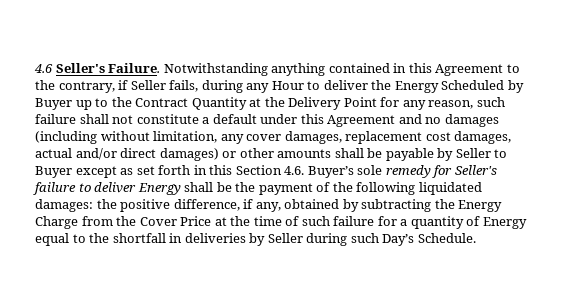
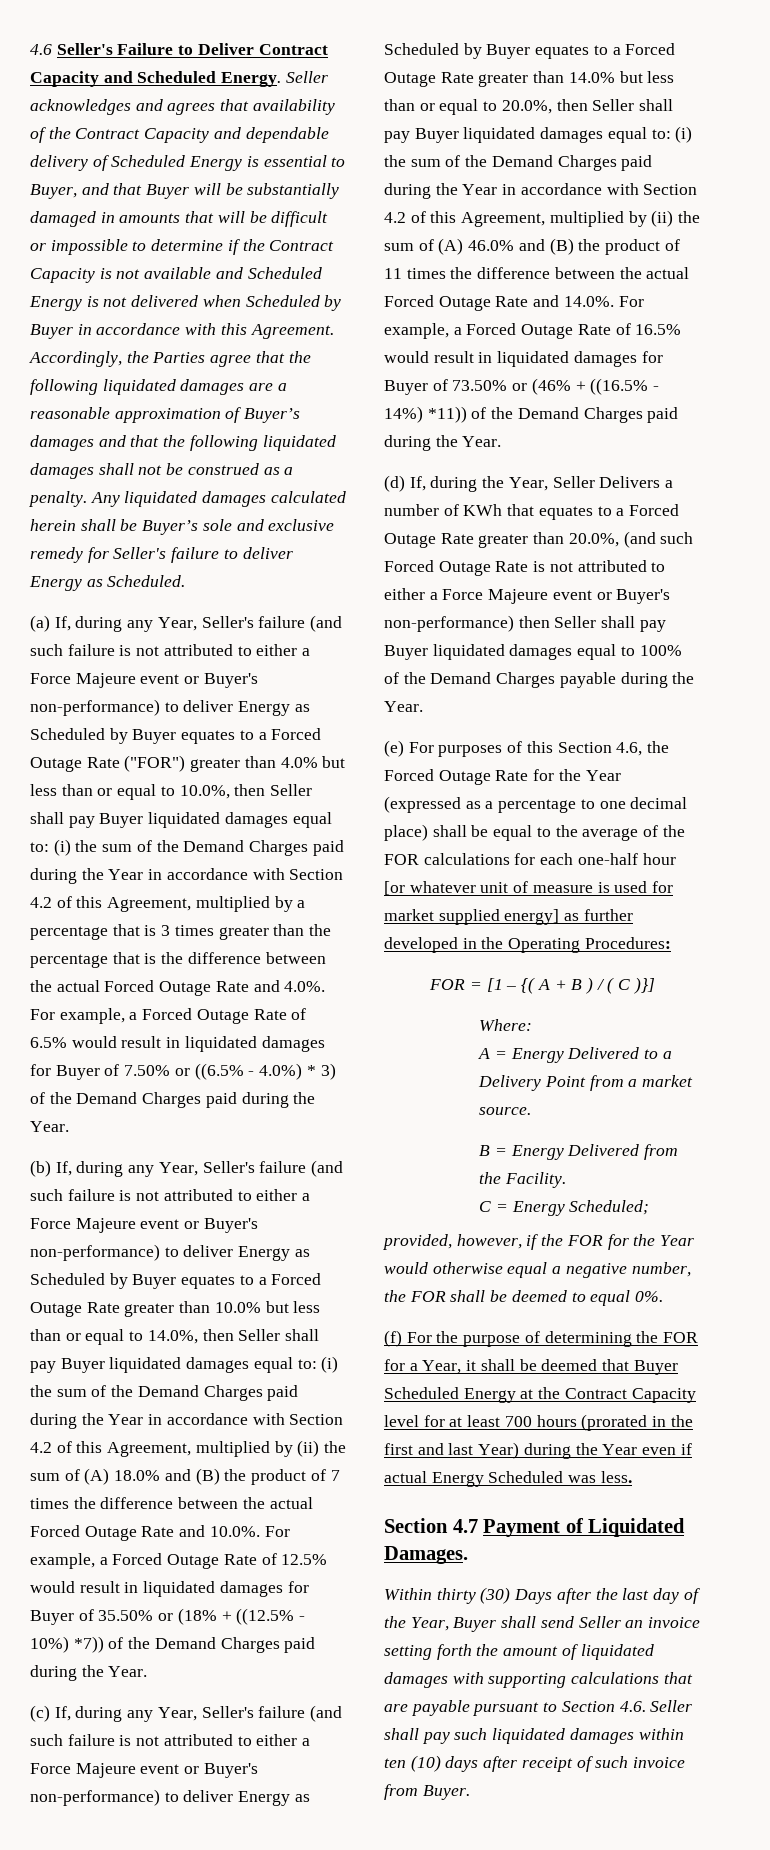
[108,63,520,76] [35,80,524,93] [35,97,505,110] [35,114,499,127] [35,131,512,144] [35,148,508,161] [35,165,383,178] Failure. Notwithstanding anything contained in this Agreement to the contrary, if Seller fails, during any Hour to deliver the Energy Scheduled by Buyer up to the Contract Quantity at the Delivery Point for any reason, such failure shall not constitute a default under this Agreement and no damages (including without limitation, any cover damages, replacement cost damages, actual and/or direct damages) or other amounts shall be payable by Seller to Buyer except as set forth in this Section 4.6. Buyer’s sole -> [117,43,328,55] [30,71,328,87] [30,99,335,115] [30,127,329,143] [30,155,346,171] [30,183,340,199] [30,211,329,227] [30,239,335,255] [30,267,322,283] [29,295,342,311] [30,323,334,339] [29,351,311,367] [30,379,287,395] [30,407,301,423] [30,435,336,451] [30,463,294,479] [28,491,346,507] [30,519,335,535] Failure to Deliver Contract Capacity and Scheduled Energy. Seller acknowledges and agrees that availability of the Contract Capacity and dependable delivery of Scheduled Energy is essential to Buyer, and that Buyer will be substantially damaged in amounts that will be difficult or impossible to determine if the Contract Capacity is not available and Scheduled Energy is not delivered when Scheduled by Buyer in accordance with this Agreement. Accordingly, the Parties agree that the following liquidated damages are a reasonable approximation of Buyer’s damages and that the following liquidated damages shall not be construed as a penalty. Any liquidated damages calculated herein shall be Buyer’s sole and exclusive
[184,182,482,195] [35,199,503,212] [35,216,527,229] [35,233,476,246] shall be the payment of the following liquidated damages: the positive difference, if any, obtained by subtracting the Energy Charge from the Cover Price at the time of such failure for a quantity of Energy equal to the shortfall in deliveries by Seller during such Day’s Schedule. -> [86,575,186,587] [30,615,343,632] [30,644,311,656] [30,673,258,688] [30,699,310,716] [30,728,322,744] [30,755,346,772] [30,784,313,800] [30,812,332,828] [30,839,344,856] [30,868,344,884] [30,896,306,912] [30,924,332,940] [30,952,326,968] [30,980,326,996] [30,1008,307,1024] [30,1036,325,1052] [30,1063,336,1080] [30,1092,316,1108] [30,1121,69,1132] [30,1160,344,1177] [30,1189,311,1201] [30,1218,258,1233] [30,1244,310,1261] [30,1273,322,1289] [30,1301,321,1317] [30,1329,320,1345] [30,1356,339,1373] [30,1385,299,1401] [30,1413,344,1429] [30,1440,347,1457] [30,1468,340,1485] [30,1497,313,1509] [30,1525,290,1541] [30,1553,328,1569] [30,1581,309,1597] [30,1608,306,1625] [30,1636,316,1653] [30,1665,148,1681] [30,1705,343,1722] [30,1734,311,1746] [30,1763,258,1778] [30,1789,310,1806] [384,43,676,59] [384,71,675,87] [384,99,674,115] [384,126,693,143] [384,155,653,171] [384,183,698,199] [384,210,701,227] [384,238,680,255] [384,267,690,279] [384,295,644,311] [384,323,682,339] [384,351,663,367] [384,378,660,395] [384,406,679,423] [384,435,502,451] [384,475,674,492] [384,504,680,520] [384,531,694,548] [384,560,666,576] [384,588,671,604] [384,615,666,632] [384,644,682,660] [384,672,695,688] [384,701,423,712] [384,740,670,757] [384,769,621,785] [384,796,688,813] [384,824,685,841] [384,853,676,865] [384,881,674,895] [384,909,633,925] [384,937,671,953] [429,977,655,994] [479,1019,533,1031] [478,1047,672,1063] [478,1075,693,1091] [479,1107,532,1115] [479,1144,678,1160] [479,1172,566,1188] [479,1200,650,1216] [382,1234,695,1250] [384,1262,691,1278] [384,1290,664,1306] [384,1330,699,1347] [384,1359,678,1375] [384,1387,696,1403] [384,1414,693,1431] [384,1442,692,1459] [384,1471,632,1487] [384,1518,686,1537] [384,1546,468,1564] [384,1587,700,1604] [384,1616,701,1632] [384,1644,654,1660] [384,1672,693,1688] [384,1700,693,1716] [384,1728,684,1744] [384,1755,686,1772] [384,1784,470,1800] as Scheduled. // (a) If, during any Year, Seller's failure (and such failure is not attributed to either a Force Majeure event or Buyer's non-performance) to deliver Energy as Scheduled by Buyer equates to a Forced Outage Rate ("FOR") greater than 4.0% but less than or equal to 10.0%, then Seller shall pay Buyer liquidated damages equal to: (i) the sum of the Demand Charges paid during the Year in accordance with Section 4.2 of this Agreement, multiplied by a percentage that is 3 times greater than the percentage that is the difference between the actual Forced Outage Rate and 4.0%. For example, a Forced Outage Rate of 6.5% would result in liquidated damages for Buyer of 7.50% or ((6.5% - 4.0%) * 3) of the Demand Charges paid during the Year. // (b) If, during any Year, Seller's failure (and such failure is not attributed to either a Force Majeure event or Buyer's non-performance) to deliver Energy as Scheduled by Buyer equates to a Forced Outage Rate greater than 10.0% but less than or equal to 14.0%, then Seller shall pay Buyer liquidated damages equal to: (i) the sum of the Demand Charges paid during the Year in accordance with Section 4.2 of this Agreement, multiplied by (ii) the sum of (A) 18.0% and (B) the product of 7 times the difference between the actual Forced Outage Rate and 10.0%. For example, a Forced Outage Rate of 12.5% would result in liquidated damages for Buyer of 35.50% or (18% + ((12.5% - 10%) *7)) of the Demand Charges paid during the Year. // (c) If, during any Year, Seller's failure (and such failure is not attributed to either a Force Majeure event or Buyer's non-performance) to deliver Energy as Scheduled by Buyer equates to a Forced Outage Rate greater than 14.0% but less than or equal to 20.0%, then Seller shall pay Buyer liquidated damages equal to: (i) the sum of the Demand Charges paid during the Year in accordance with Section 4.2 of this Agreement, multiplied by (ii) the sum of (A) 46.0% and (B) the product of 11 times the difference between the actual Forced Outage Rate and 14.0%. For example, a Forced Outage Rate of 16.5% would result in liquidated damages for Buyer of 73.50% or (46% + ((16.5% - 14%) *11)) of the Demand Charges paid during the Year. // (d) If, during the Year, Seller Delivers a number of KWh that equates to a Forced Outage Rate greater than 20.0%, (and such Forced Outage Rate is not attributed to either a Force Majeure event or Buyer's non-performance) then Seller shall pay Buyer liquidated damages equal to 100% of the Demand Charges payable during the Year. // (e) For purposes of this Section 4.6, the Forced Outage Rate for the Year (expressed as a percentage to one decimal place) shall be equal to the average of the FOR calculations for each one-half hour [or whatever unit of measure is used for market supplied energy] as further developed in the Operating Procedures: // FOR = [1 – {( A + B ) / ( C )}] // Where: // A = Energy Delivered to a Delivery Point from a market source. // B = Energy Delivered from the Facility. // C = Energy Scheduled; // provided, however, if the FOR for the Year would otherwise equal a negative number, the FOR shall be deemed to equal 0%. // (f) For the purpose of determining the FOR for a Year, it shall be deemed that Buyer Scheduled Energy at the Contract Capacity level for at least 700 hours (prorated in the first and last Year) during the Year even if actual Energy Scheduled was less. // Section 4.7 Payment of Liquidated Damages. // Within thirty (30) Days after the last day of the Year, Buyer shall send Seller an invoice setting forth the amount of liquidated damages with supporting calculations that are payable pursuant to Section 4.6. Seller shall pay such liquidated damages within ten (10) days after receipt of such invoice from Buyer.

